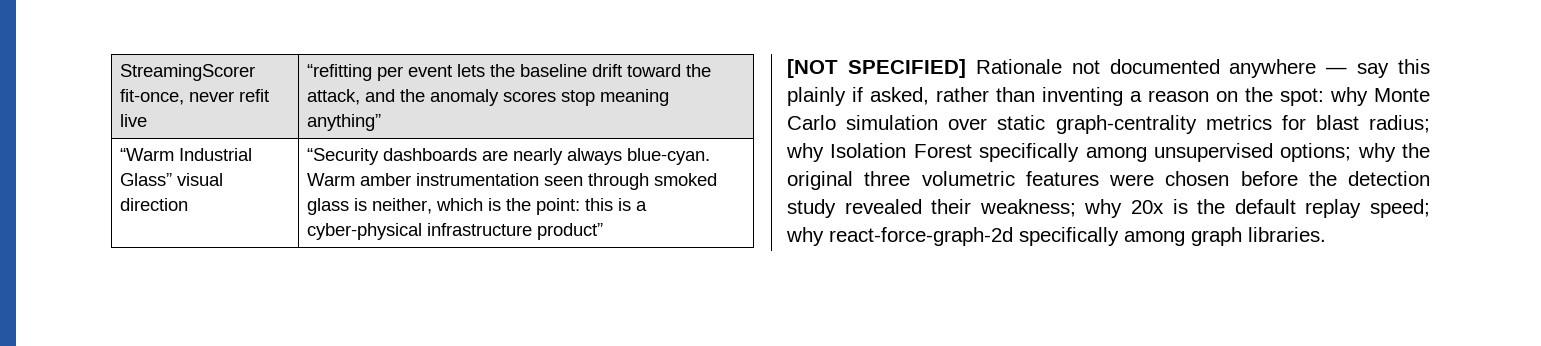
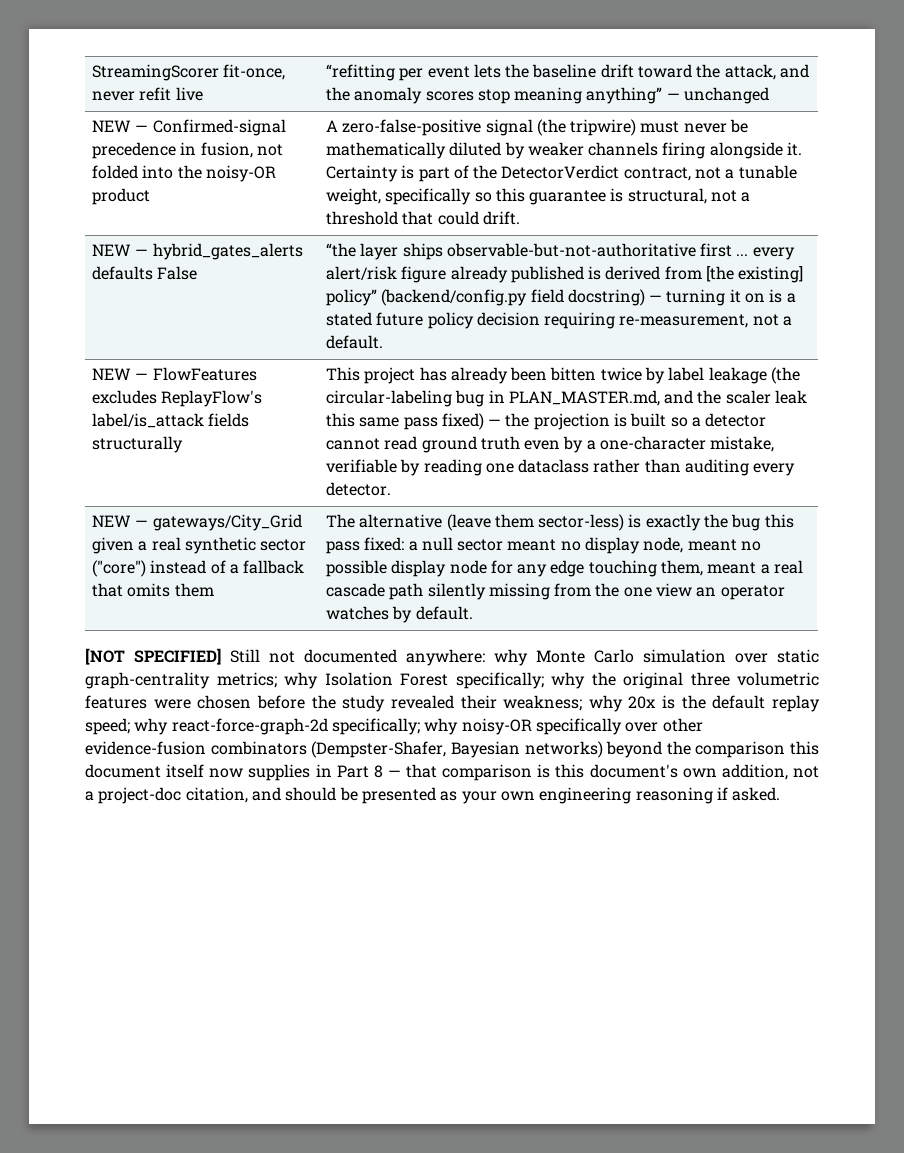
[119,148,252,161] [119,173,223,186] [119,198,188,211] [306,148,710,165] [306,173,717,190] [306,198,647,215] [306,223,603,240] // “Warm Industrial Glass” visual direction | “Security dashboards are nearly always blue-cyan. Warm amber instrumentation seen through smoked glass is neither, which is the point: this is a cyber-physical infrastructure product” -> [666,87,770,104] [91,119,286,136] [91,142,283,159] [91,165,276,182] [91,188,150,205] [325,119,749,136] [325,142,803,159] [325,165,797,182] [325,188,751,205] [325,211,520,225] [91,243,303,260] [91,266,198,280] [325,243,795,260] [325,266,804,283] [325,289,796,306] [325,312,793,329] [325,335,383,349] [91,367,257,381] [91,390,263,407] [91,413,250,428] [91,436,183,453] [325,367,801,384] [325,390,808,407] [325,413,767,430] [325,436,775,453] [325,459,796,476] [325,482,391,496] [91,514,302,531] [91,537,307,554] [91,560,305,577] [91,583,214,597] [325,514,794,531] [325,537,762,554] [325,560,804,577] [325,583,785,600] [325,606,473,623] — unchanged // NEW — Confirmed-signal precedence in fusion, not folded into the noisy-OR product | A zero-false-positive signal (the tripwire) must never be mathematically diluted by weaker channels firing alongside it. Certainty is part of the DetectorVerdict contract, not a tunable weight, specifically so this guarantee is structural, not a threshold that could drift. // NEW — hybrid_gates_alerts defaults False | “the layer ships observable-but-not-authoritative first ... every alert/risk figure already published is derived from [the existing] policy” (backend/config.py field docstring) — turning it on is a stated future policy decision requiring re-measurement, not a default. // NEW — FlowFeatures excludes ReplayFlow's label/is_attack fields structurally | This project has already been bitten twice by label leakage (the circular-labeling bug in PLAN_MASTER.md, and the scaler leak this same pass fixed) — the projection is built so a detector cannot read ground truth even by a one-character mistake, verifiable by reading one dataclass rather than auditing every detector. // NEW — gateways/City_Grid given a real synthetic sector ("core") instead of a fallback that omits them | The alternative (leave them sector-less) is exactly the bug this pass fixed: a null sector meant no display node, meant no possible display node for any edge touching them, meant a real cascade path silently missing from the one view an operator watches by default.
[975,59,1062,74] Rationale -> [230,649,260,663] Still
[1229,59,1430,78] [787,87,1324,106] anywhere — say this plainly if asked, rather than inventing a reason on the spot: -> [406,649,485,666] anywhere:
[1205,115,1430,133] [786,143,1352,162] metrics for blast radius; why Isolation Forest specifically among unsupervised options; -> [216,672,544,689] metrics; why Isolation Forest specifically;
[1348,171,1430,186] detection -> (336, 702) none
[1019,227,1326,246] specifically among graph libraries. -> [331,718,703,735] [85,741,819,758] [85,764,819,781] [85,787,781,804] specifically; why noisy-OR specifically over other evidence-fusion combinators (Dempster-Shafer, Bayesian networks) beyond the comparison this document itself now supplies in Part 8 — that comparison is this document's own addition, not a project-doc citation, and should be presented as your own engineering reasoning if asked.

